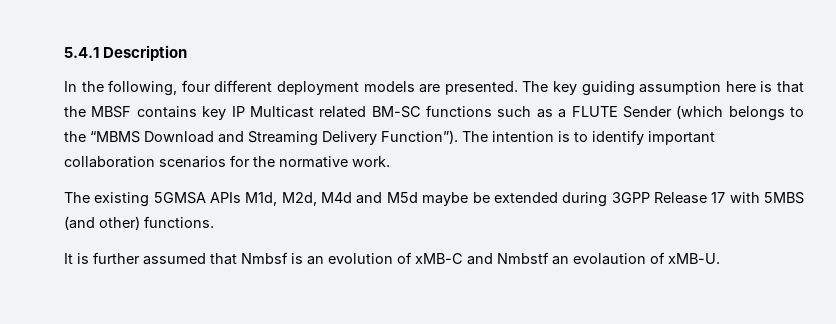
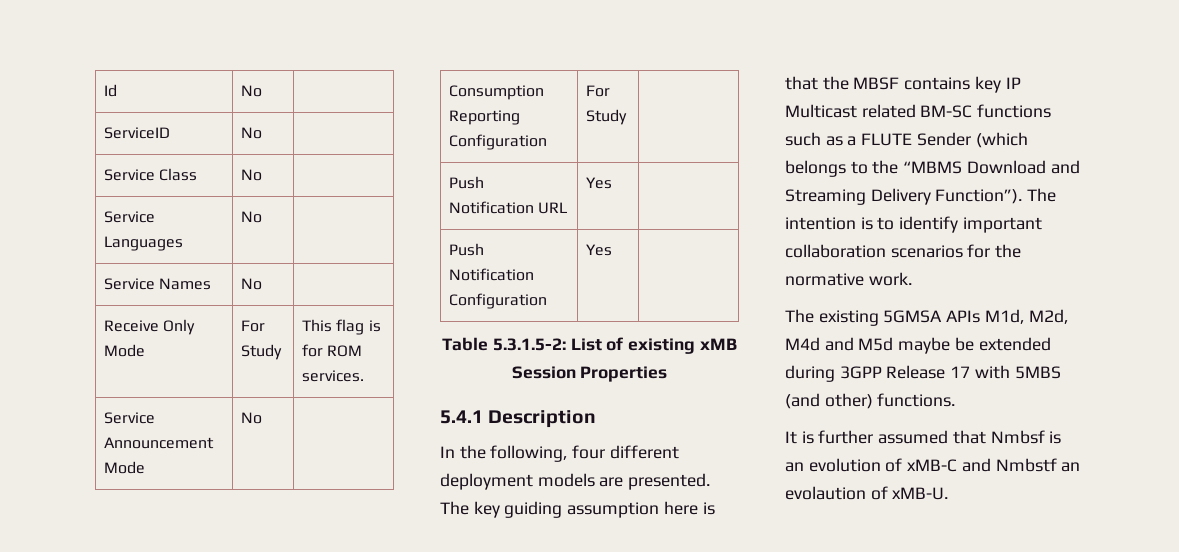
(64, 52) none -> [104,84,118,97] [241,85,263,97] [104,127,171,139] [241,127,263,139] [104,168,198,181] [241,169,263,181] [104,211,156,223] [104,236,184,251] [241,211,263,223] [104,278,212,290] [241,278,263,290] [104,319,196,335] [104,344,146,357] [241,320,266,332] [241,344,283,360] [302,319,381,335] [302,344,363,357] [302,370,365,382] [104,412,156,424] [104,437,215,449] [104,461,146,474] [241,412,263,424] [449,85,545,100] [449,110,521,125] [449,134,548,150] [586,85,611,97] [586,109,628,125] [449,176,485,189] [449,201,568,214] [586,177,613,189] [449,243,485,256] [449,268,535,281] [449,293,548,309] [586,244,613,256] [442,337,737,354] [511,366,668,382] Id | No | // ServiceID | No | // Service Class | No | // Service Languages | No | // Service Names | No | // Receive Only Mode | For Study | This flag is for ROM services. // Service Announcement Mode | No | // Consumption Reporting Configuration | For Study | // Push Notification URL | Yes | // Push Notification Configuration | Yes | // Table 5.3.1.5-2: List of existing xMB Session Properties //

